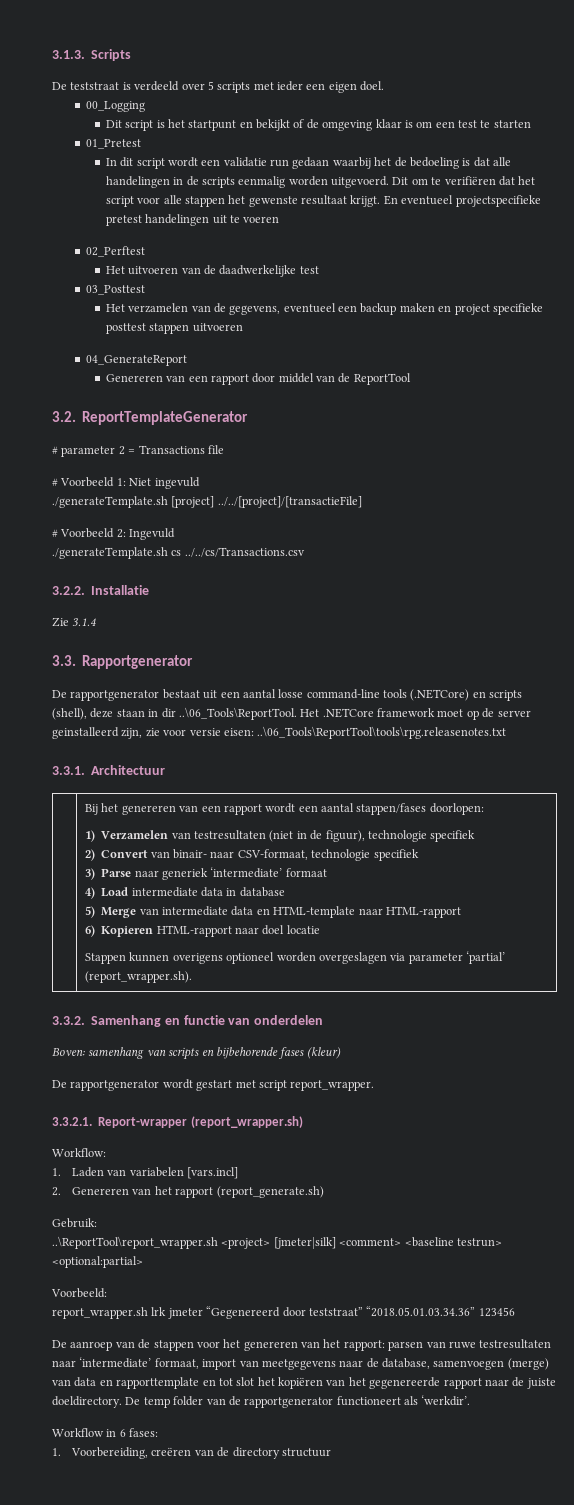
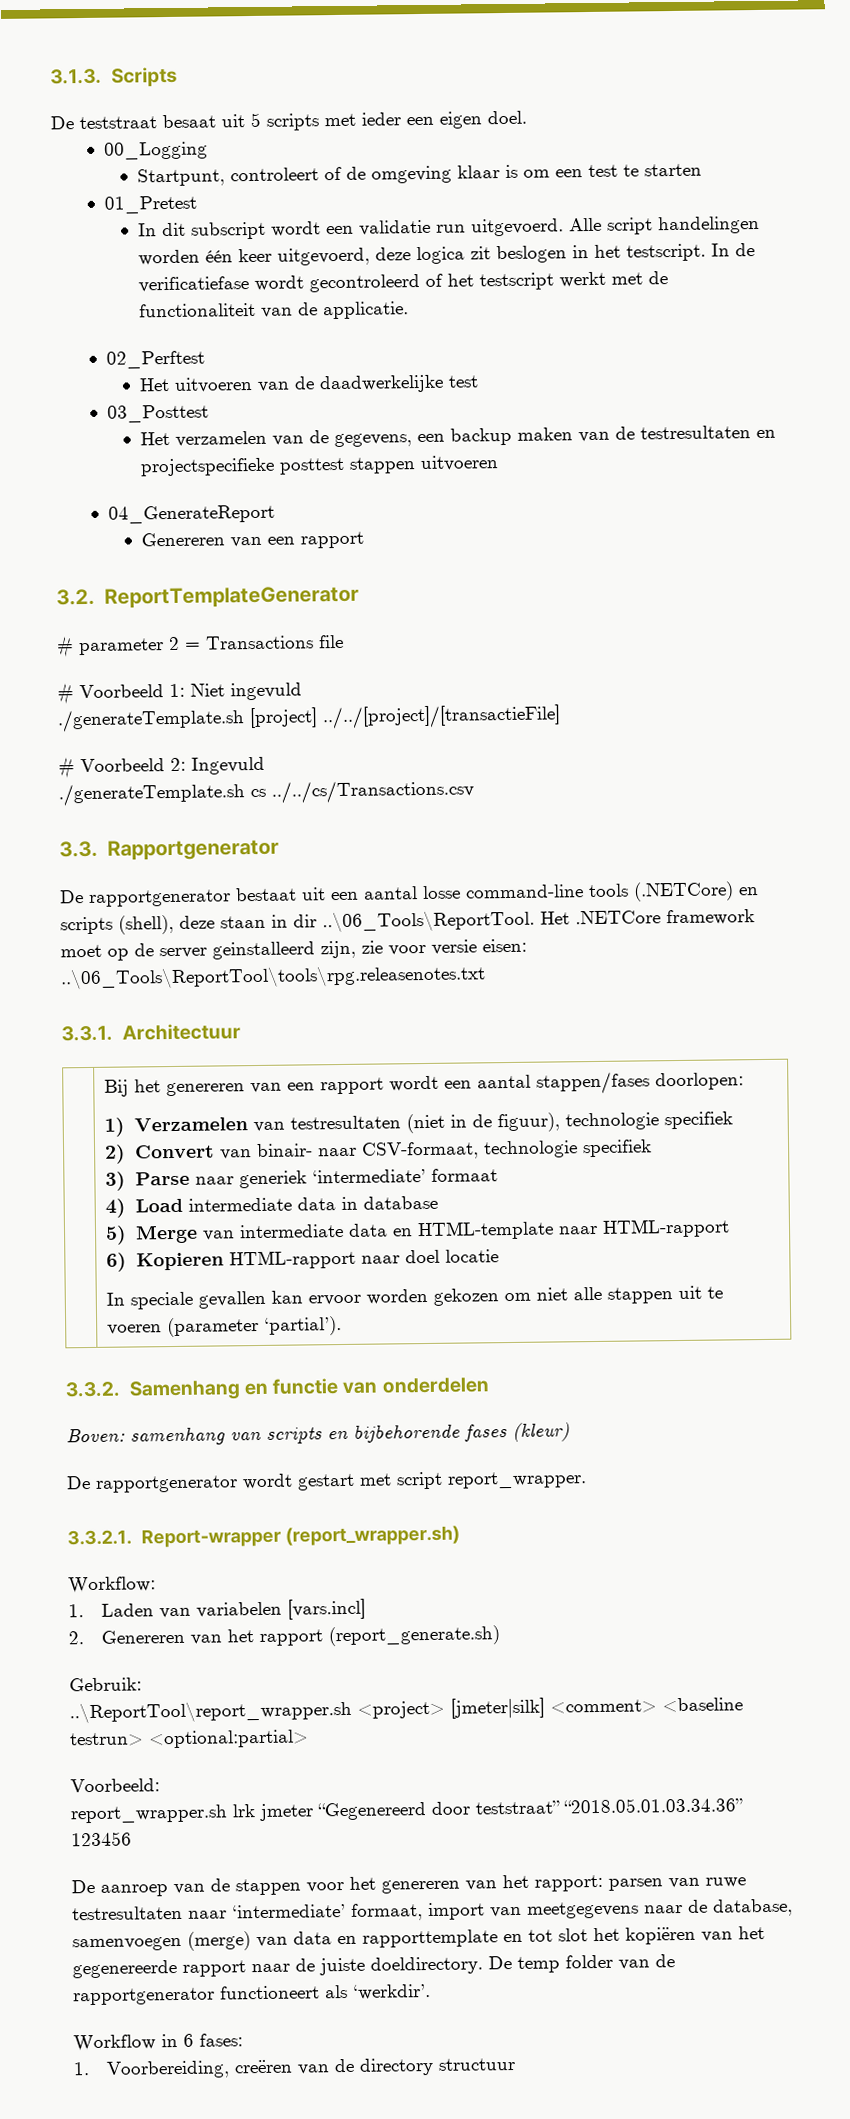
[122,81,205,91] is verdeeld over -> [162,114,245,129] besaat uit
[105,119,291,131] Dit script is het startpunt en bekijkt -> [136,167,319,187] Startpunt, controleert
[136,158,165,169] script -> [190,221,266,240] subscript
[292,157,512,169] [105,176,536,188] [105,195,541,207] [105,214,280,226] gedaan waarbij het de bedoeling is dat alle handelingen in de scripts eenmalig worden uitgevoerd. Dit om te verifiëren dat het script voor alle stappen het gewenste resultaat krijgt. En eventueel projectspecifieke pretest handelingen uit te voeren -> [470,215,760,237] [137,243,755,266] [137,271,668,293] [138,301,409,320] uitgevoerd. Alle script handelingen worden één keer uitgevoerd, deze logica zit beslogen in het testscript. In de verificatiefase wordt gecontroleerd of het testscript werkt met de functionaliteit van de applicatie.
[283,303,336,313] eventueel -> (412, 440) none
[438,303,543,315] en project specifieke -> [577,425,776,443] [139,457,275,477] van de testresultaten en projectspecifieke
[252,373,411,385] door middel van de ReportTool -> (364, 540) none
[52,585,150,595] [52,617,97,627] // 3.2.2. Installatie // Zie 3.1.4 -> (474, 791) none
[85,951,506,964] [85,971,193,983] Stappen kunnen overigens optioneel worden overgeslagen via parameter ‘partial’ (report_wrapper.sh). -> [106,1285,724,1310] [107,1316,343,1338] In speciale gevallen kan ervoor worden gekozen om niet alle stappen uit te voeren (parameter ‘partial’).

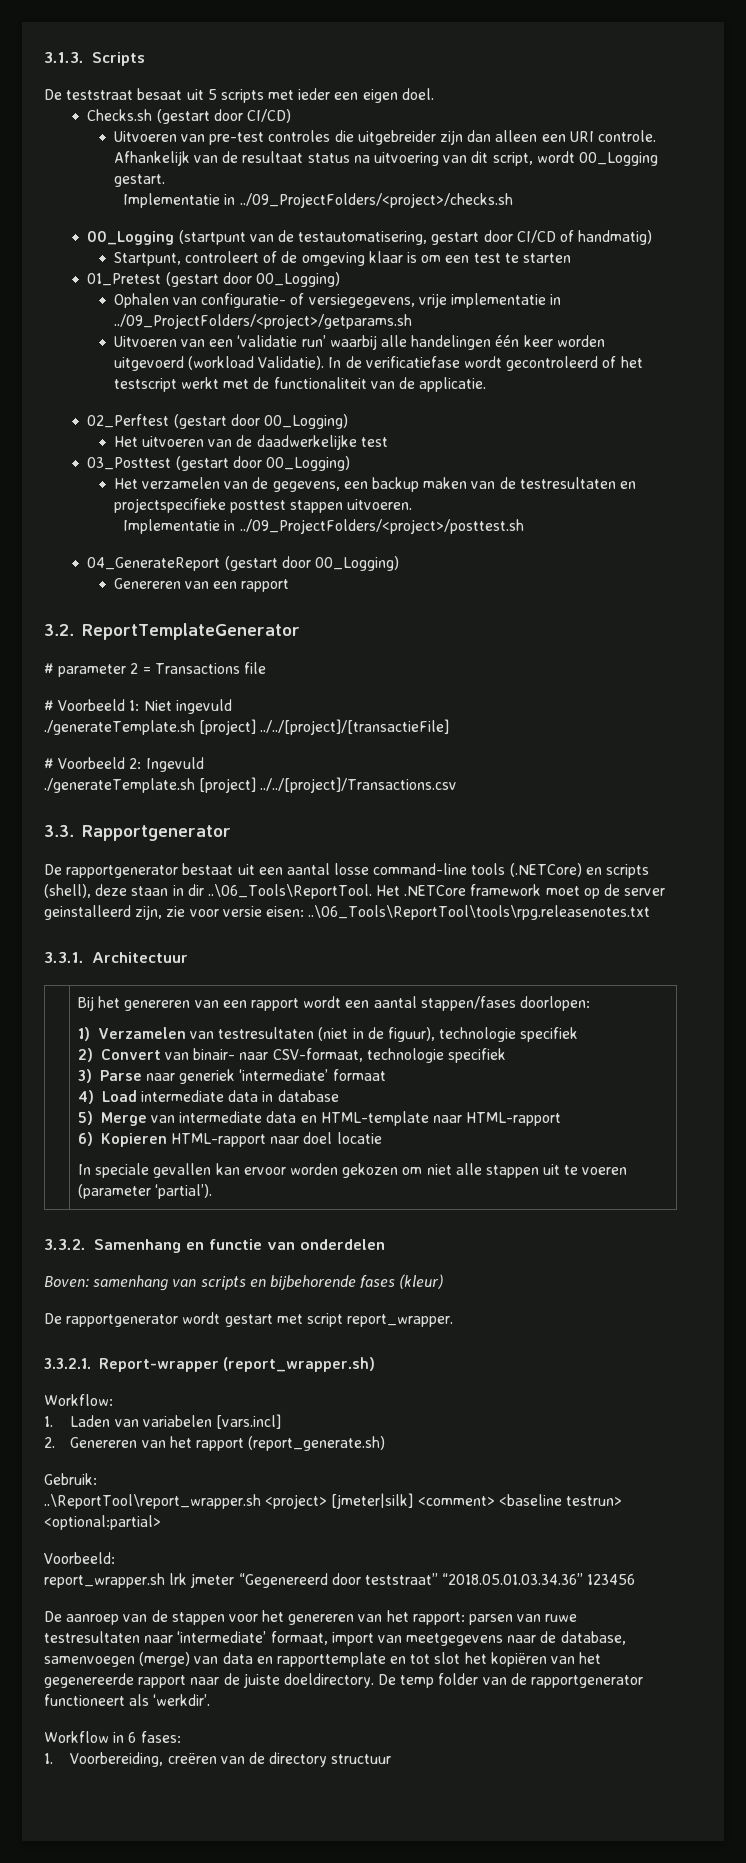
[104,141,209,160] 00_Logging -> [87,109,291,124] [113,130,656,145] [113,151,658,166] [113,174,165,187] [123,193,513,208] [87,230,653,245] Checks.sh (gestart door CI/CD) // Uitvoeren van pre-test controles die uitgebreider zijn dan alleen een URI controle. Afhankelijk van de resultaat status na uitvoering van dit script, wordt 00_Logging gestart. // Implementatie in ../09_ProjectFolders/<project>/checks.sh // 00_Logging (startpunt van de testautomatisering, gestart door CI/CD of handmatig)
[137,215,760,240] [137,243,706,266] // In dit subscript wordt een validatie run uitgevoerd. Alle script handelingen worden één keer uitgevoerd, deze logica zit beslogen in het testscript. -> [165,272,340,287] [113,293,562,308] [113,314,412,329] [113,335,605,350] [113,356,325,371] (gestart door 00_Logging) // Ophalen van configuratie- of versiegegevens, vrije implementatie in ../09_ProjectFolders/<project>/getparams.sh // Uitvoeren van een ‘validatie run’ waarbij alle handelingen één keer worden uitgevoerd (workload Validatie).
(206, 359) none -> [173,414,348,429] (gestart door 00_Logging)
(210, 413) none -> [175,456,350,471] (gestart door 00_Logging)
[419,455,499,472] [108,504,276,524] uitvoeren // 04_GenerateReport -> [347,499,413,510] [123,519,524,534] [87,556,399,571] uitvoeren. // Implementatie in ../09_ProjectFolders/<project>/posttest.sh // 04_GenerateReport (gestart door 00_Logging)
[250,779,474,804] cs ../../cs/Transactions.csv -> [199,777,458,793] [project] ../../[project]/Transactions.csv

